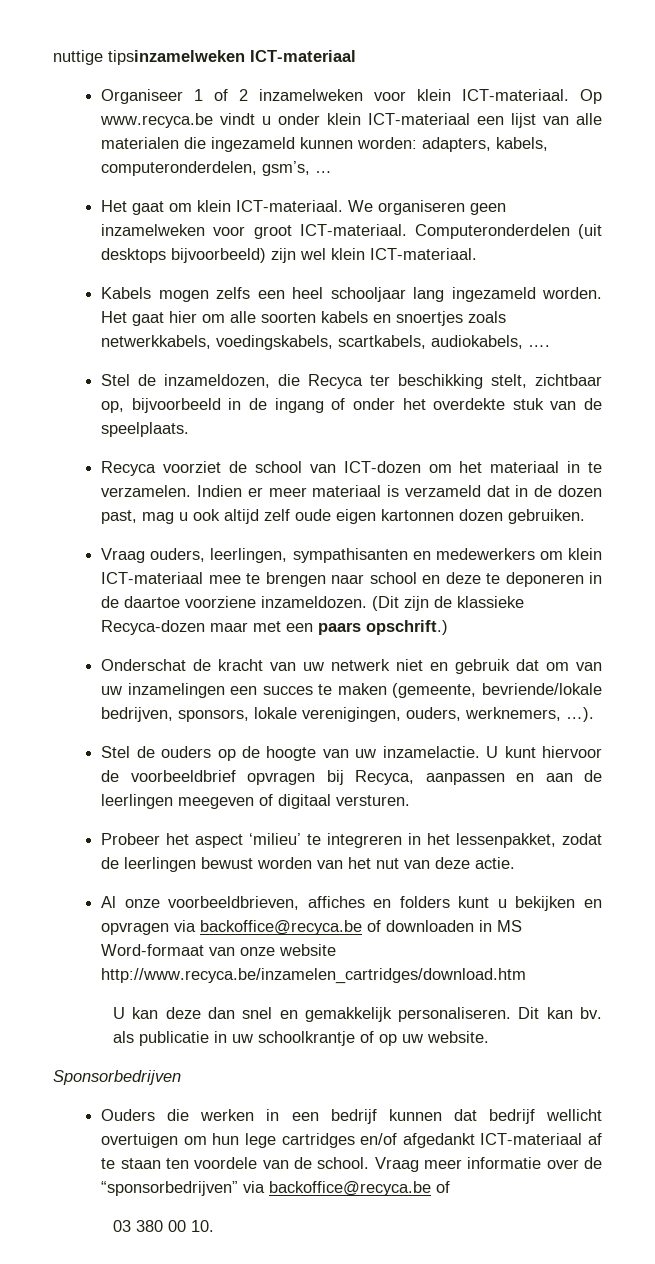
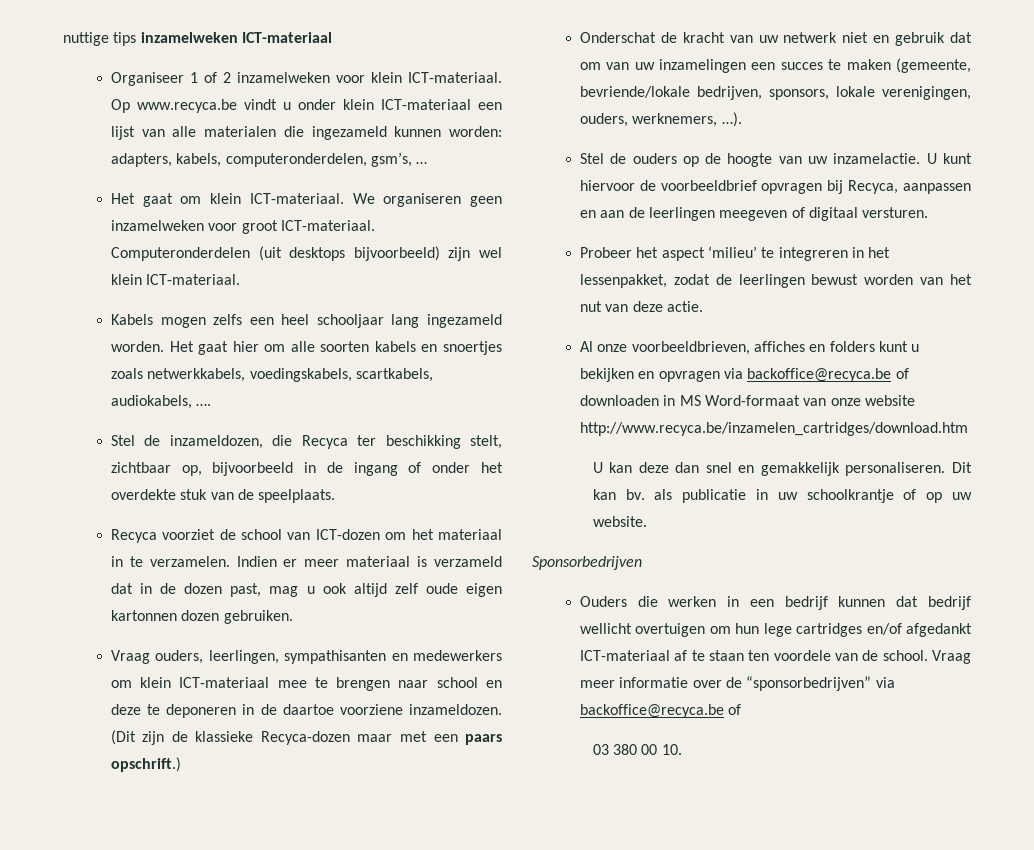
[108,50,245,65] tipsinzamelweken -> [113,32,238,46] tips inzamelweken

